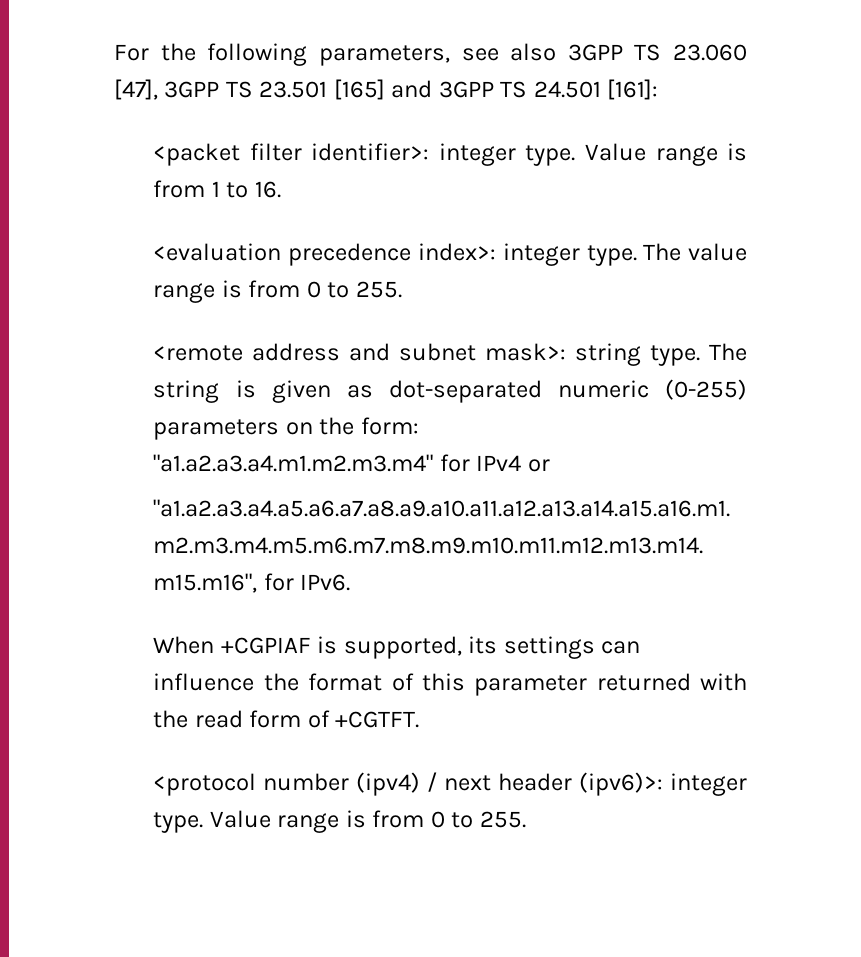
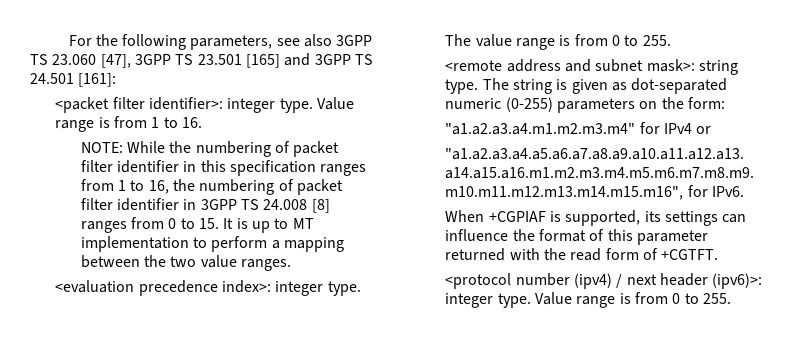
(281, 189) none -> [80,141,340,157] [80,160,367,176] [80,179,344,195] [80,198,330,213] [80,217,314,233] [80,236,345,252] [80,255,292,271] // NOTE: While the numbering of packet filter identifier in this specification ranges from 1 to 16, the numbering of packet filter identifier in 3GPP TS 24.008 [8] ranges from 0 to 15. It is up to MT implementation to perform a mapping between the two value ranges.

